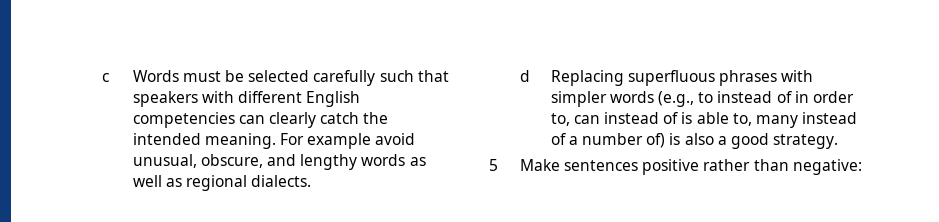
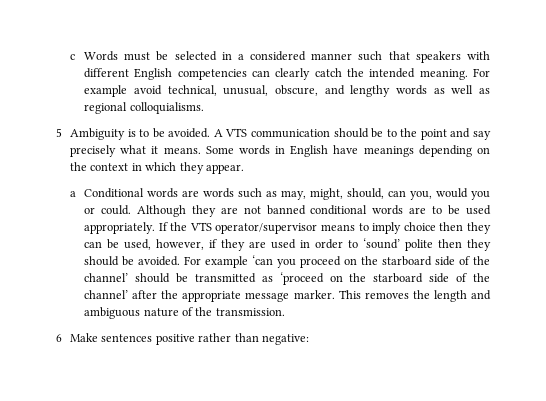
[313,70,376,86] carefully -> [221,51,353,61] in a considered manner
(416, 139) none -> [167,85,217,96] technical,
[251,175,312,187] [519,70,814,86] [550,91,854,107] [550,112,858,128] [550,133,839,149] [489,159,498,171] dialects. // d Replacing superfluous phrases with simpler words (e.g., to instead of in order to, can instead of is able to, many instead of a number of) is also a good strategy. // 5 -> [129,102,204,114] [56,128,491,140] [70,145,491,157] [70,162,244,174] [70,188,490,200] [84,205,491,217] [84,222,492,234] [84,238,491,251] [84,255,491,268] [84,272,490,285] [84,290,492,302] [84,307,285,319] [56,334,62,342] colloquialisms. // 5 Ambiguity is to be avoided. A VTS communication should be to the point and say precisely what it means. Some words in English have meanings depending on the context in which they appear. // a Conditional words are words such as may, might, should, can you, would you or could. Although they are not banned conditional words are to be used appropriately. If the VTS operator/supervisor means to imply choice then they can be used, however, if they are used in order to ‘sound’ polite then they should be avoided. For example ‘can you proceed on the starboard side of the channel’ should be transmitted as ‘proceed on the starboard side of the channel’ after the appropriate message marker. This removes the length and ambiguous nature of the transmission. // 6

